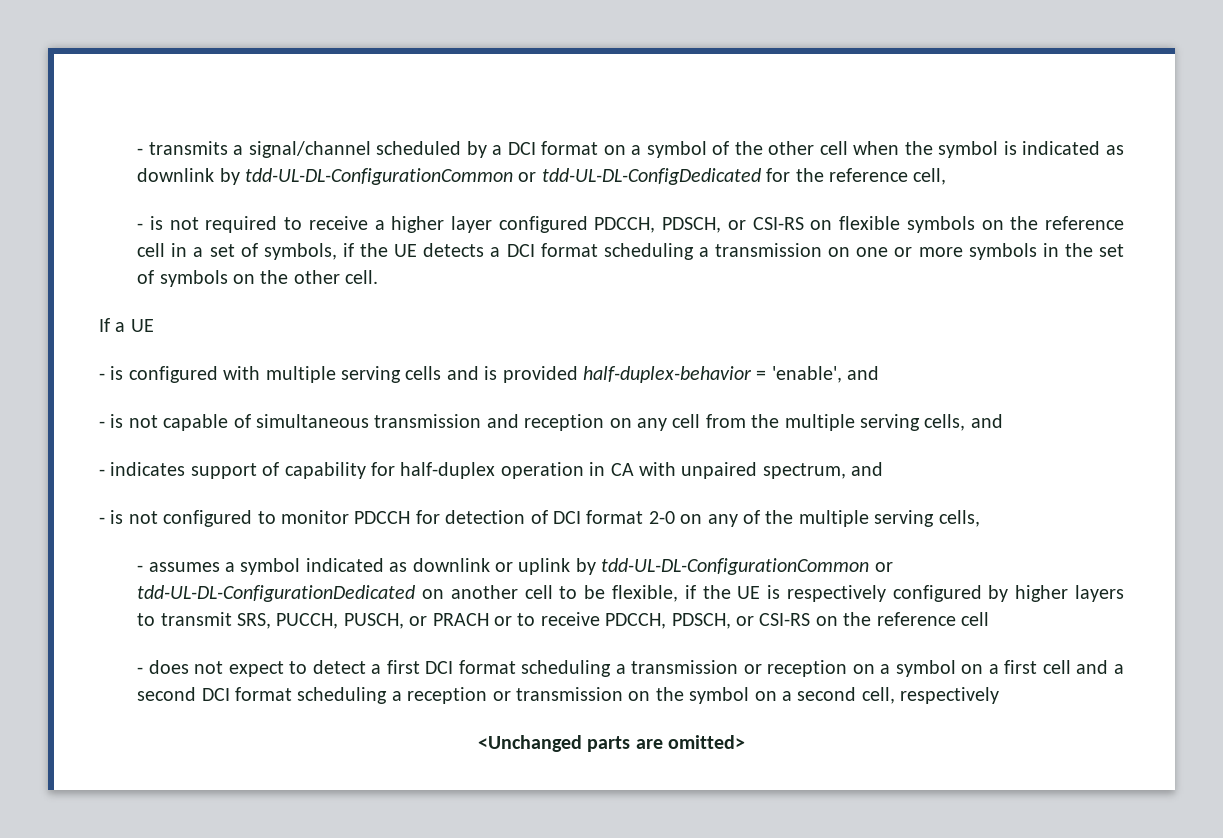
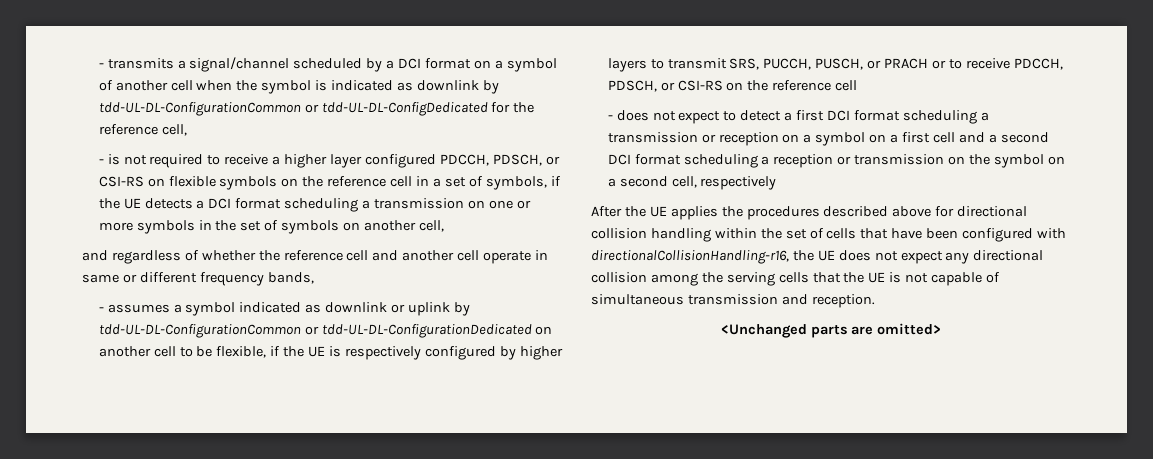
[734,141,815,155] the other -> [115,80,168,91] another
[260,270,379,284] [99,318,154,332] [99,366,880,383] [99,414,1003,431] [99,462,884,479] [99,510,980,527] the other cell. // If a UE // - is configured with multiple serving cells and is provided half-duplex-behavior = 'enable', and // - is not capable of simultaneous transmission and reception on any cell from the multiple serving cells, and // - indicates support of capability for half-duplex operation in CA with unpaired spectrum, and // - is not configured to monitor PDCCH for detection of DCI format 2-0 on any of the multiple serving cells, -> [364,220,444,232] [82,250,549,264] [82,272,314,286] another cell, // and regardless of whether the reference cell and another cell operate in same or different frequency bands,
(1000, 695) none -> [591,206,1028,220] [591,228,1067,242] [591,250,1044,264] [591,272,1001,286] [591,294,875,308] // After the UE applies the procedures described above for directional collision handling within the set of cells that have been configured with directionalCollisionHandling-r16, the UE does not expect any directional collision among the serving cells that the UE is not capable of simultaneous transmission and reception.

